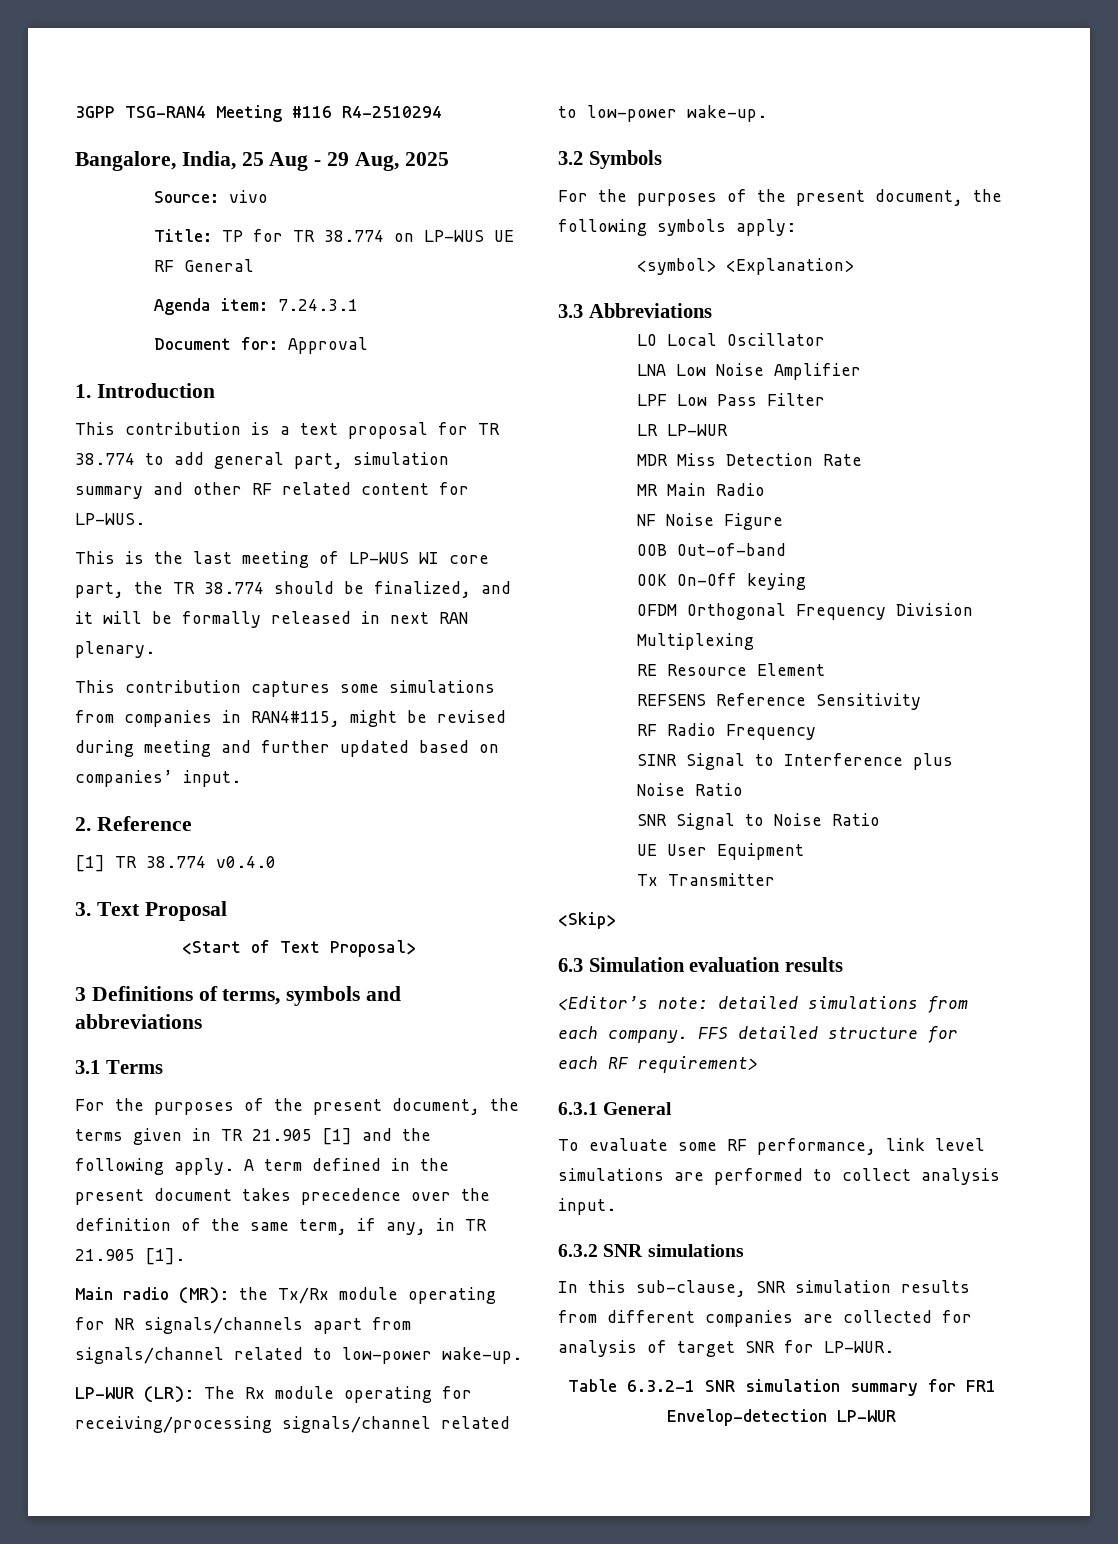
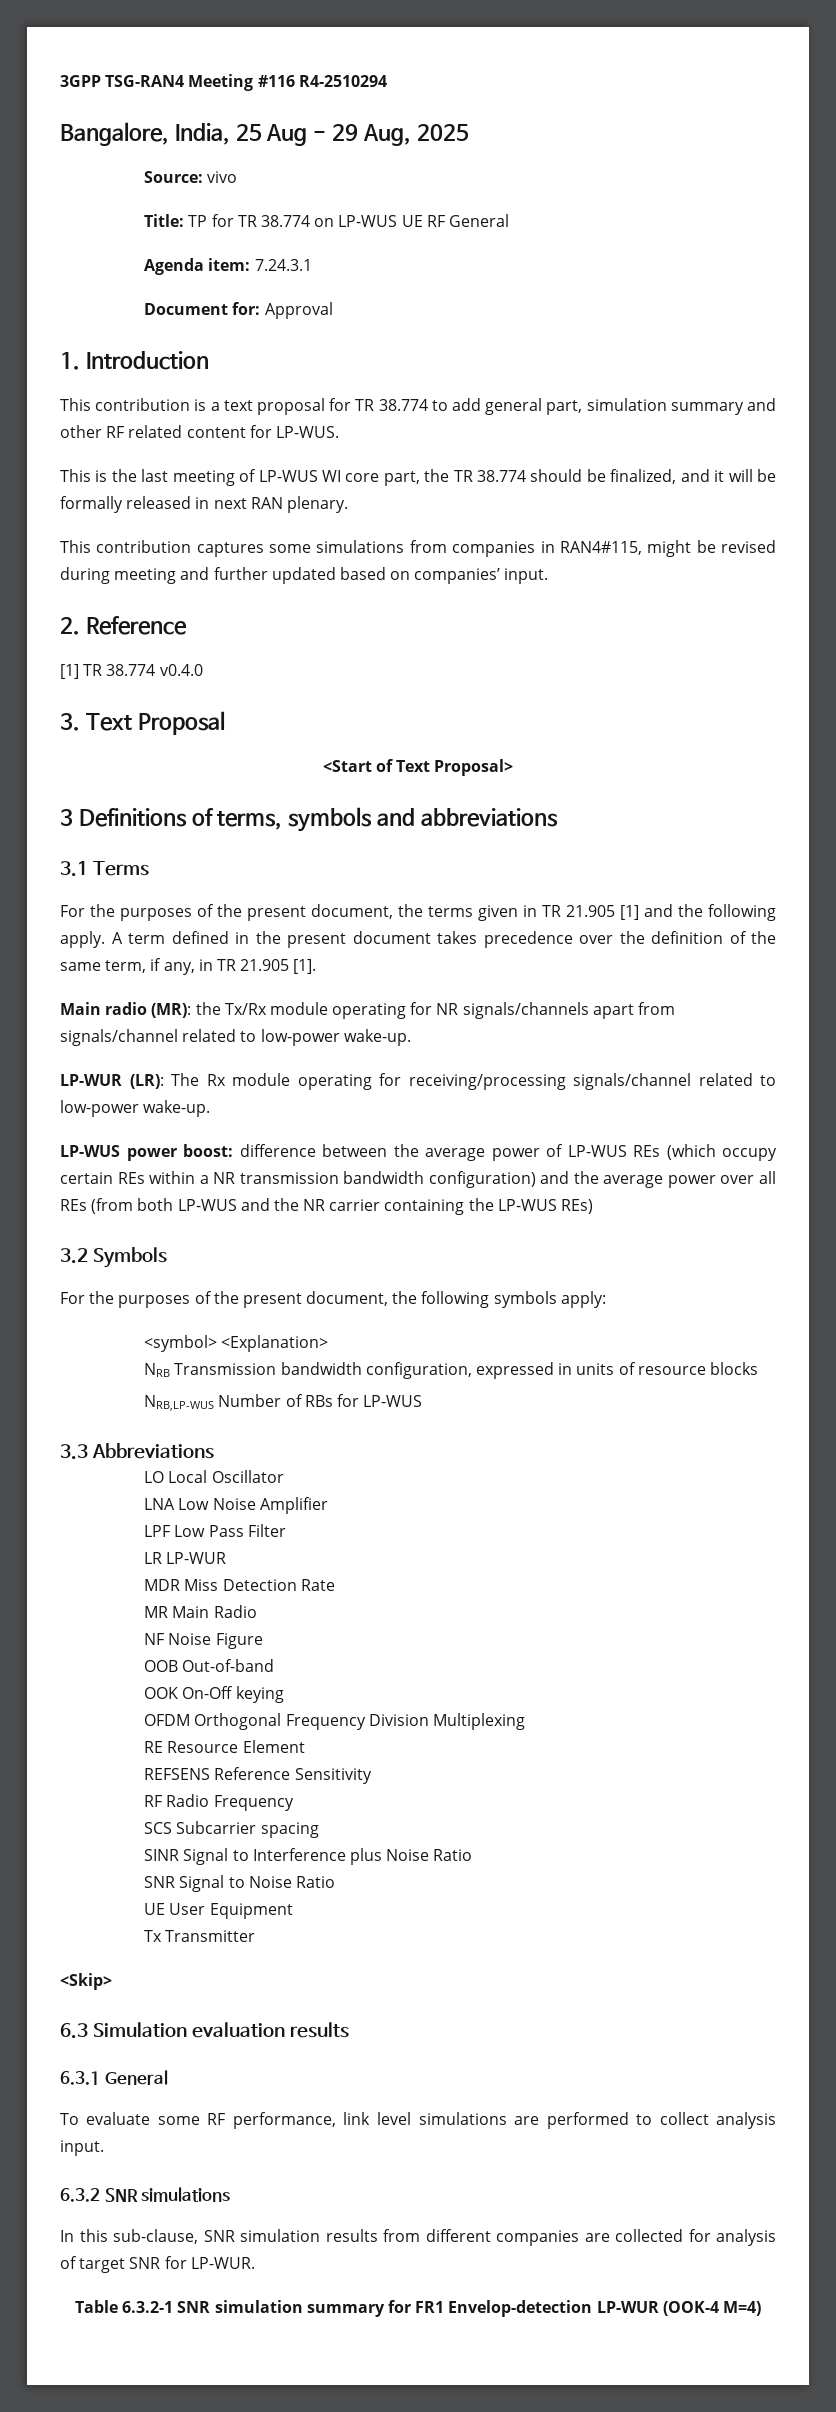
(767, 113) none -> [60,1144,777,1161] [60,1171,777,1188] [60,1198,594,1215] // LP-WUS power boost: difference between the average power of LP-WUS REs (which occupy certain REs within a NR transmission bandwidth configuration) and the average power over all REs (from both LP-WUS and the NR carrier containing the LP-WUS REs)
(854, 266) none -> [144,1362,758,1379] [144,1394,423,1411] // NRB Transmission bandwidth configuration, expressed in units of resource blocks // NRB,LP-WUS Number of RBs for LP-WUS
(816, 732) none -> [144,1821,319,1838] // SCS Subcarrier spacing
[558,996,968,1013] [558,1026,958,1043] [558,1056,758,1073] // <Editor’s note: detailed simulations from each company. FFS detailed structure for each RF requirement> -> (350, 2030) none
(896, 1416) none -> [662,2301,761,2316] (OOK-4 M=4)

